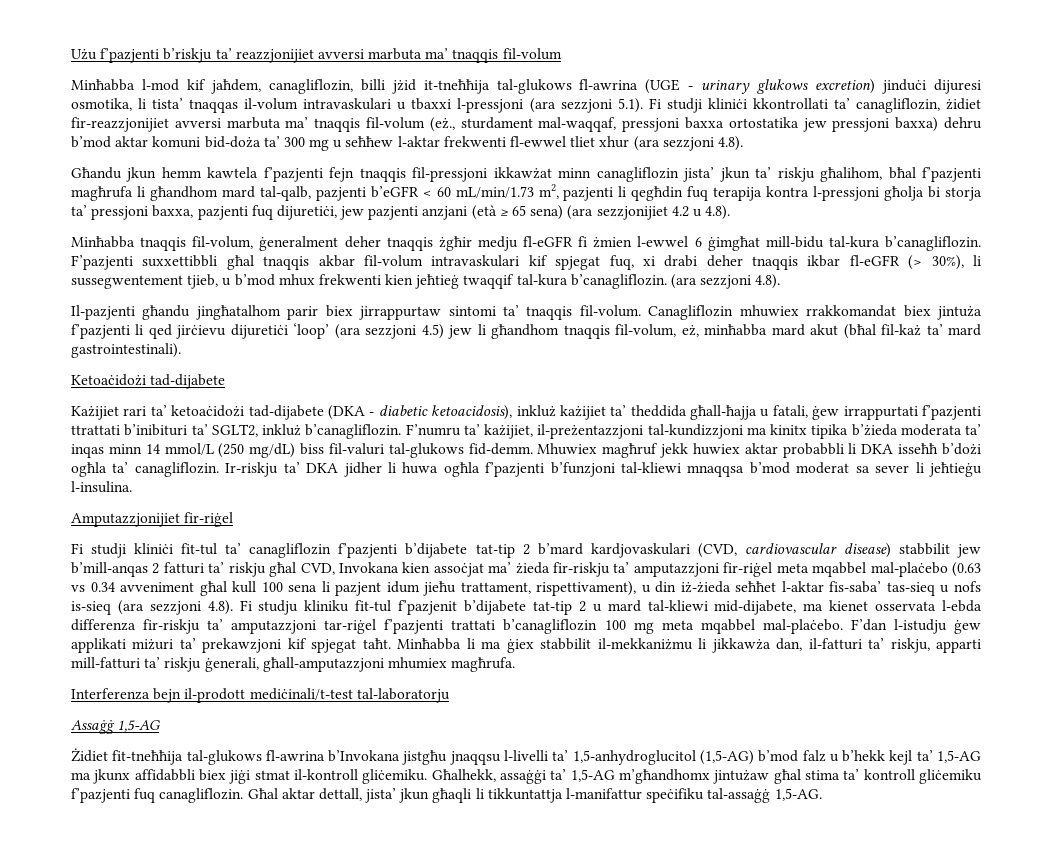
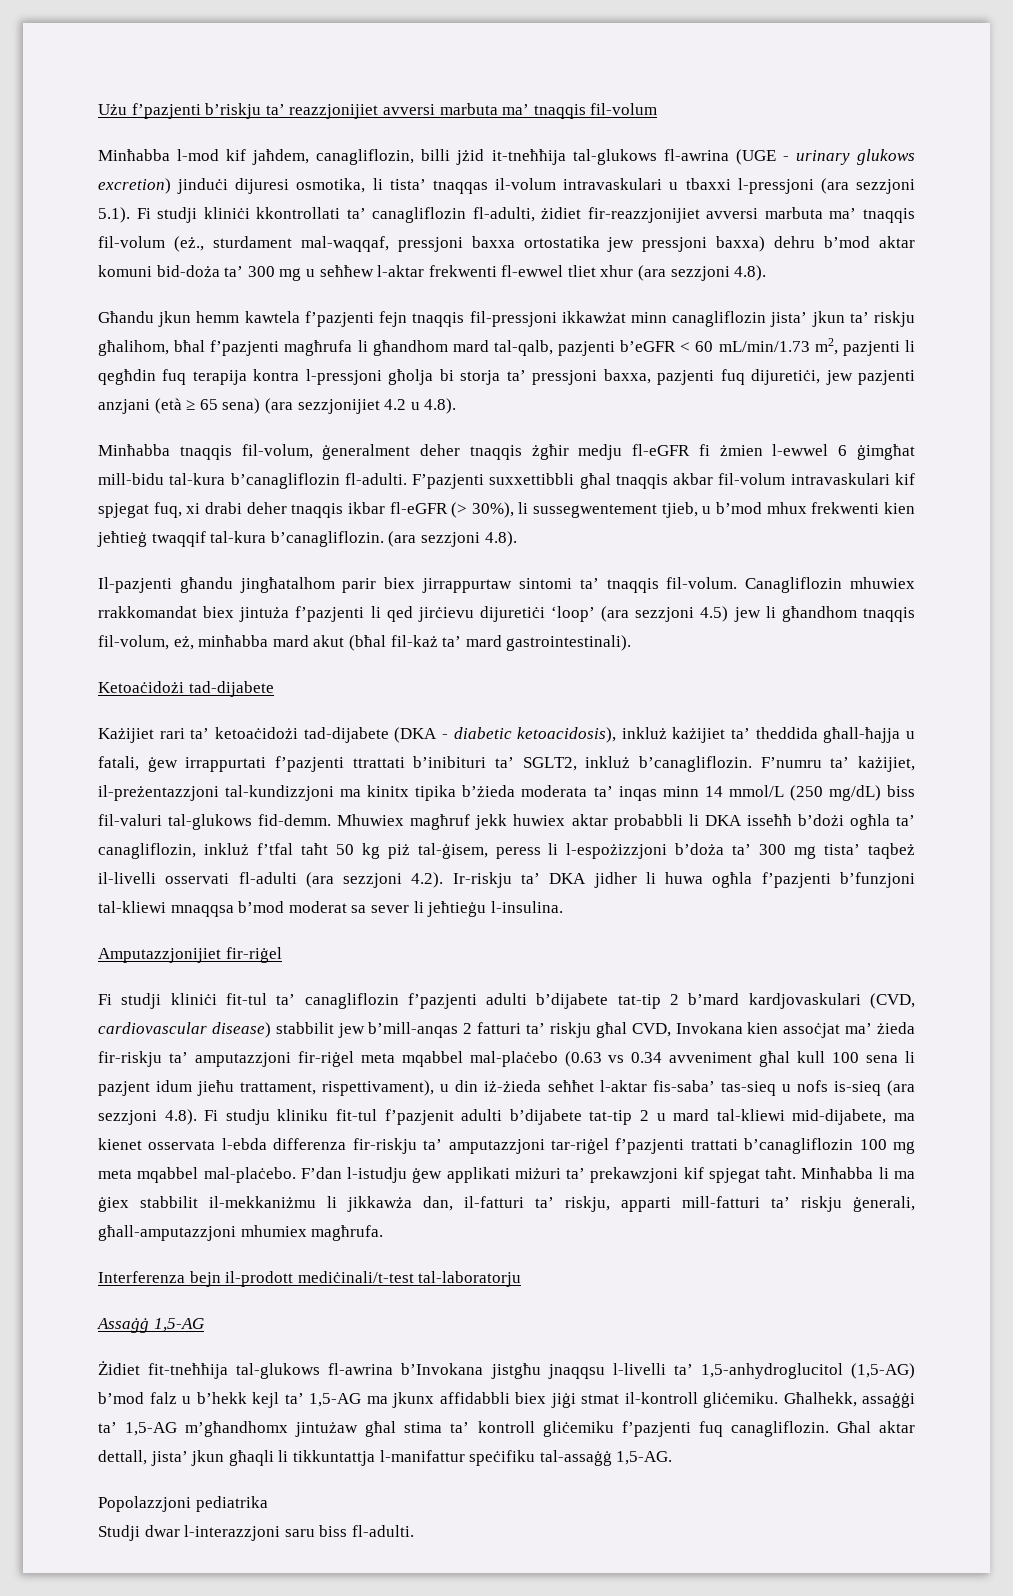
[855,98,940,113] canagliflozin, -> [372,207,535,223] canagliflozin fl-adulti,
[885,236,981,251] b’canagliflozin. -> [230,473,407,489] b’canagliflozin fl-adulti.
[134,462,219,477] canagliflozin. -> [98,843,915,859] [98,872,444,888] canagliflozin, inkluż f’tfal taħt 50 kg piż tal-ġisem, peress li l-espożizzjoni b’doża ta’ 300 mg tista’ taqbeż il-livelli osservati fl-adulti (ara sezzjoni 4.2).
(398, 550) none -> [486,993,528,1005] adulti
(458, 607) none -> [461,1109,503,1121] adulti
(822, 794) none -> [98,1496,268,1512] [98,1525,414,1541] // Popolazzjoni pediatrika // Studji dwar l-interazzjoni saru biss fl-adulti.

